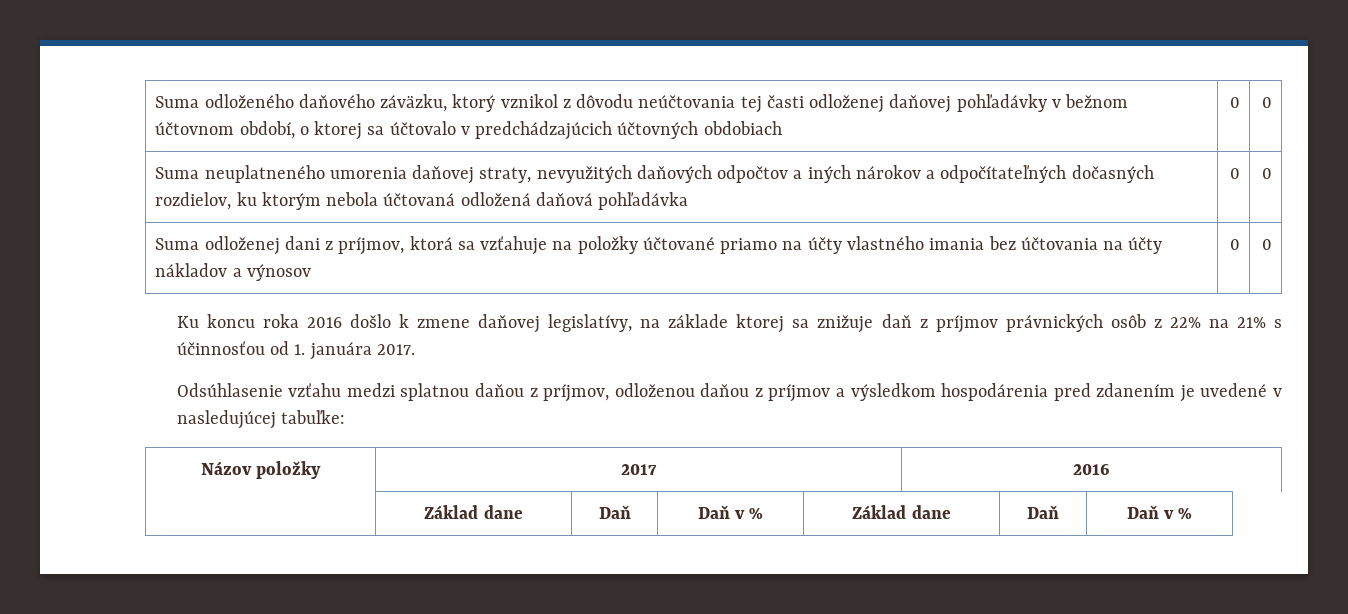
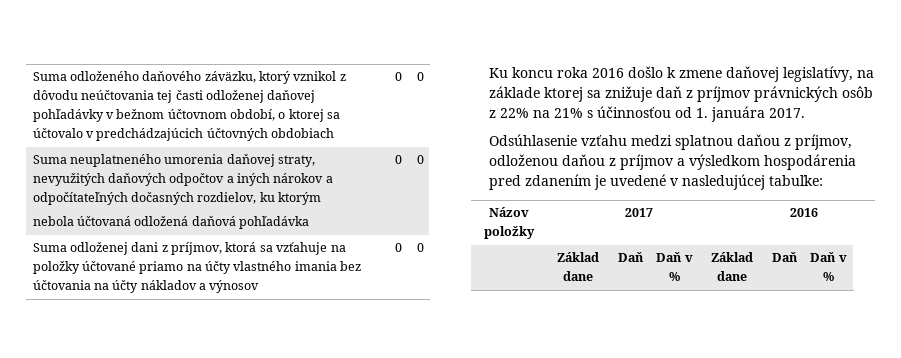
(321, 201) none -> (322, 198) //

